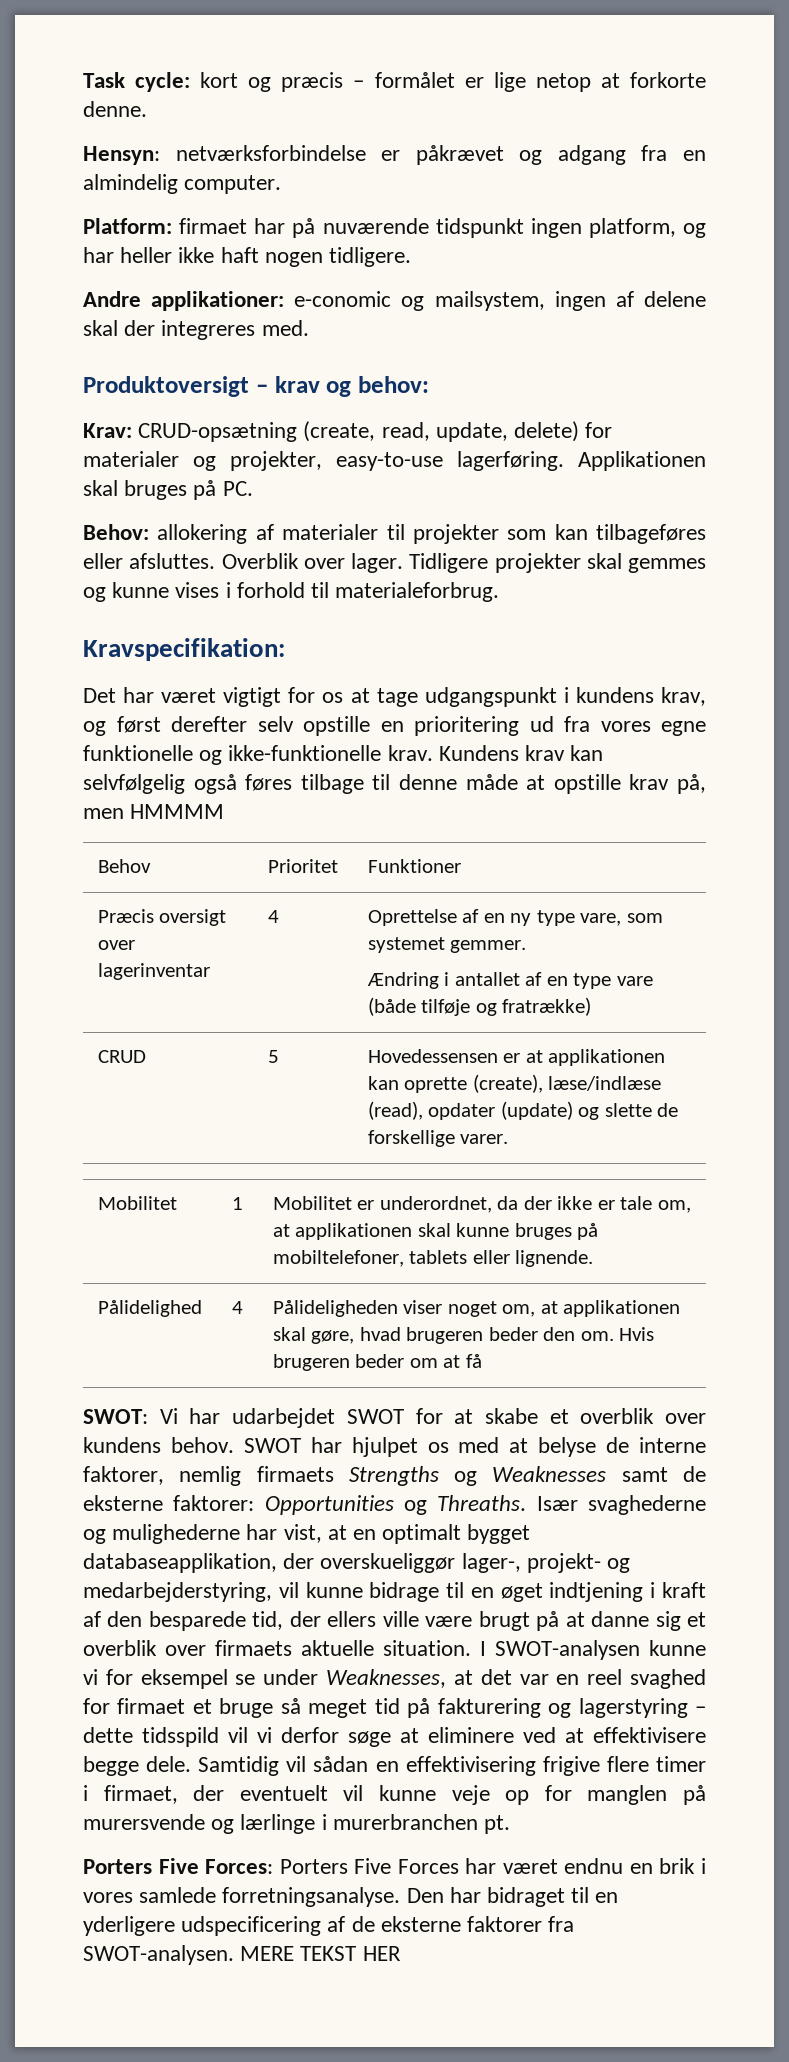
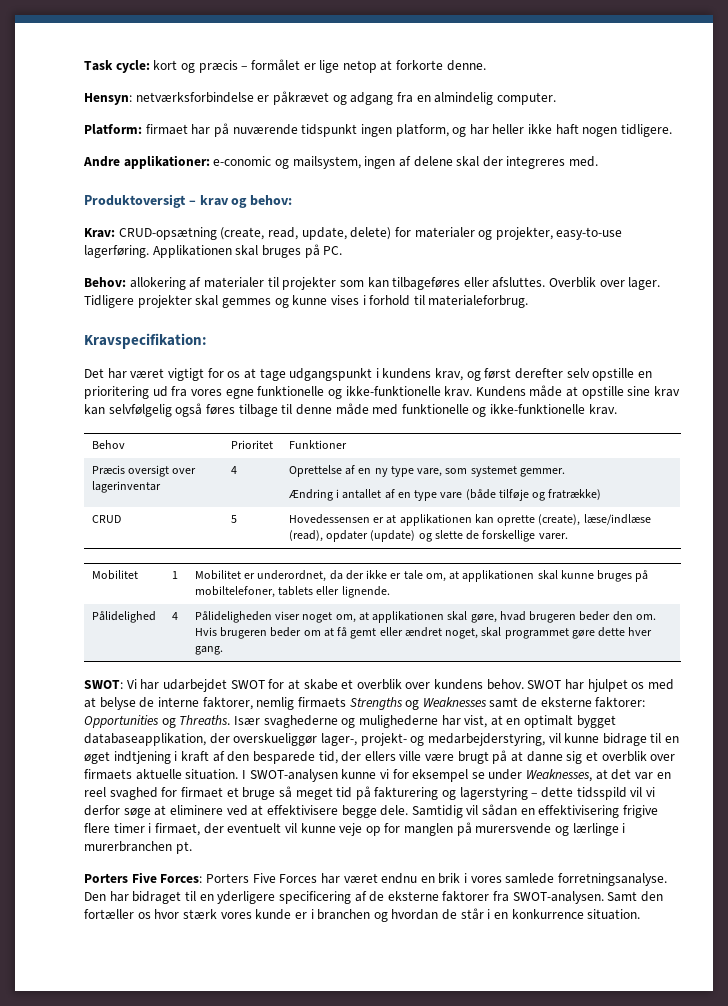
(519, 753) none -> [529,385,651,399] måde at opstille sine
[526,774,707,794] [83,804,225,819] at opstille krav på, men HMMMM -> [372,404,617,417] med funktionelle og ikke-funktionelle krav.
(482, 1361) none -> [350,627,653,639] [194,646,223,655] gemt eller ændret noget, skal programmet gøre dette hver gang.
[181,1916,322,1936] udspecificering -> [278,891,351,904] specificering
[240,1946,401,1961] MERE TEKST HER -> [607,891,664,902] [84,908,641,922] Samt den fortæller os hvor stærk vores kunde er i branchen og hvordan de står i en konkurrence situation.

